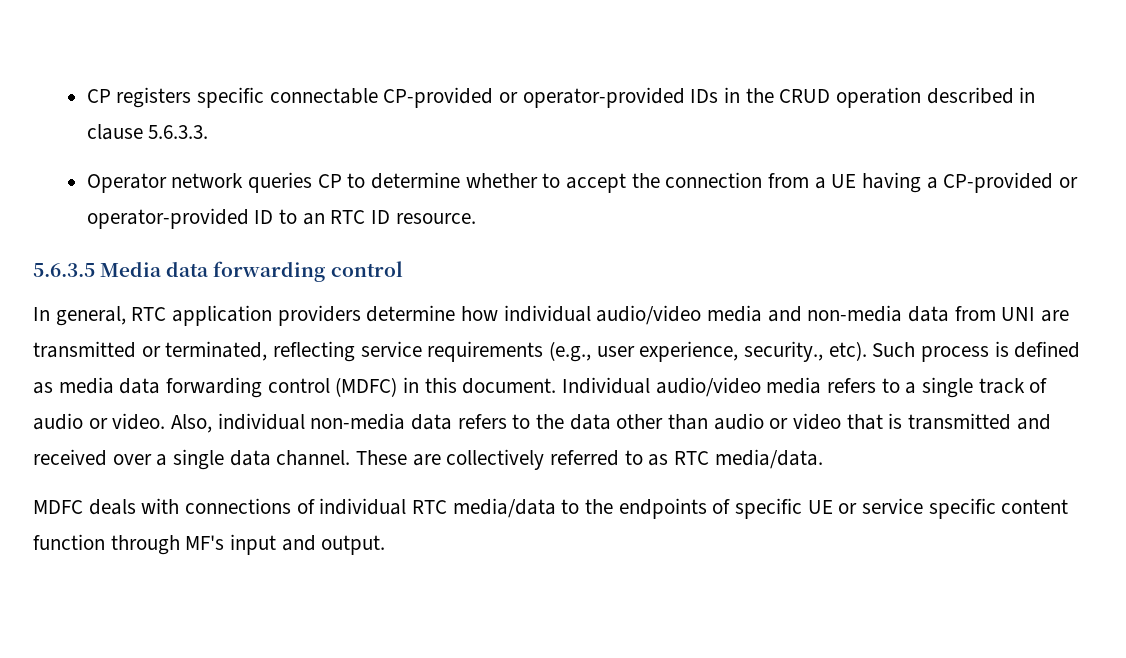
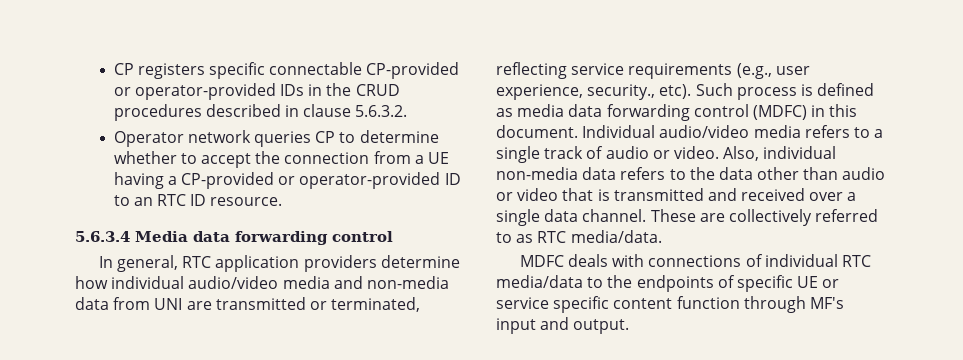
[836,87,922,108] operation -> [113,104,202,121] procedures
[148,125,209,139] 5.6.3.3. -> [355,105,408,117] 5.6.3.2.
[33,263,95,277] 5.6.3.5 -> [75,231,130,242] 5.6.3.4

